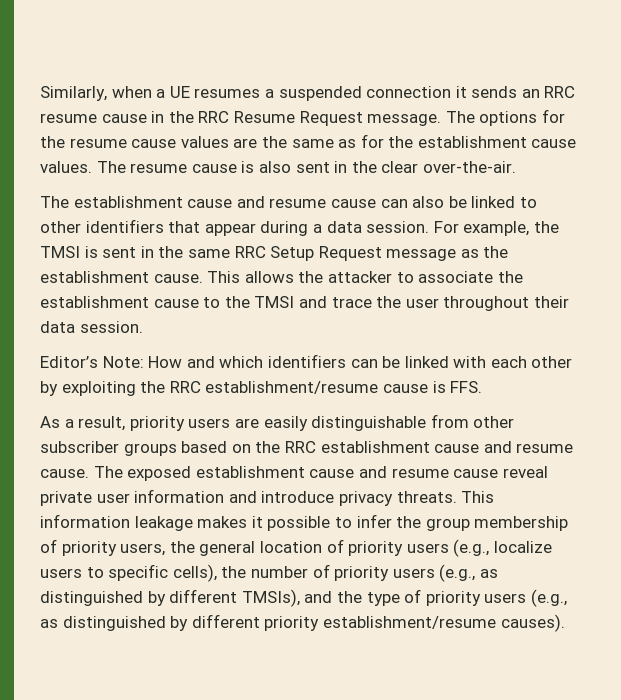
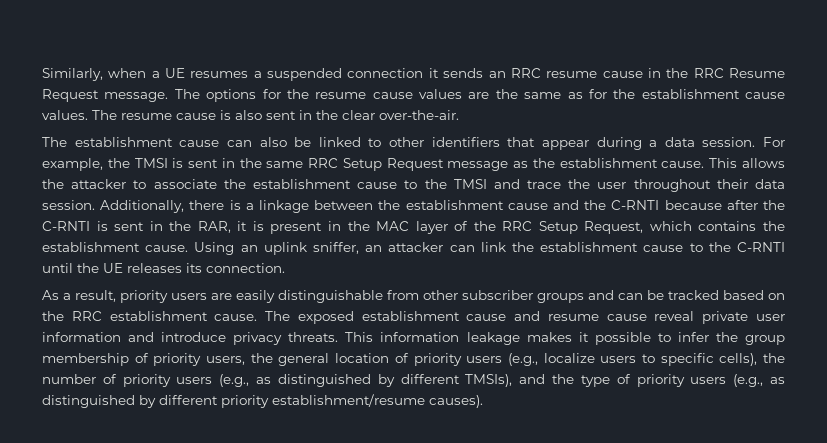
[236,196,376,208] and resume cause -> (220, 143) none
[40,354,573,368] [40,381,483,396] // Editor’s Note: How and which identifiers can be linked with each other by exploiting the RRC establishment/resume cause is FFS. -> [100,200,786,213] [42,221,785,234] [42,242,785,255] [42,263,285,273] Additionally, there is a linkage between the establishment cause and the C-RNTI because after the C-RNTI is sent in the RAR, it is present in the MAC layer of the RRC Setup Request, which contains the establishment cause. Using an uplink sniffer, an attacker can link the establishment cause to the C-RNTI until the UE releases its connection.
(177, 449) none -> [588,290,719,300] and can be tracked
[434,441,574,453] cause and resume -> (208, 316) none

